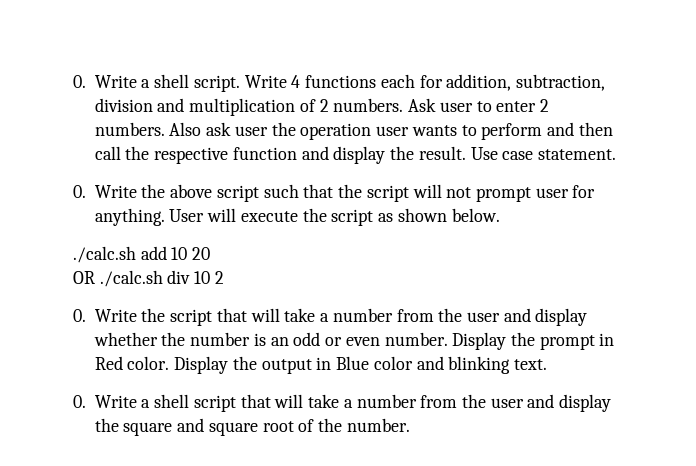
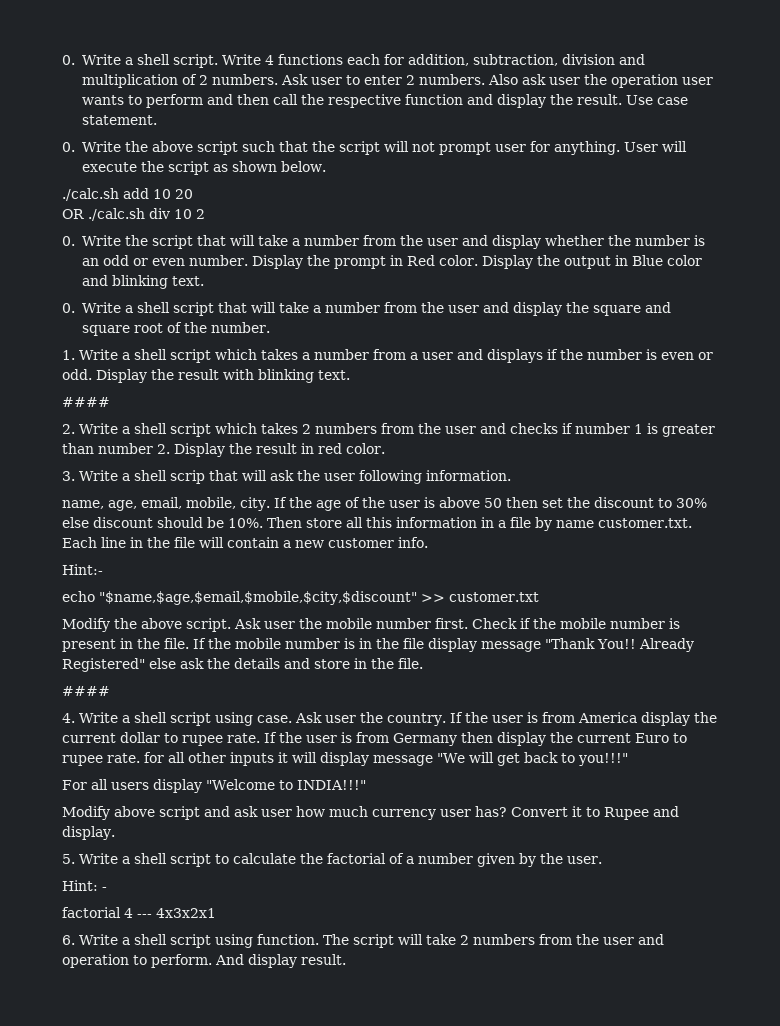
(410, 425) none -> [62,349,713,363] [62,369,350,383] [62,397,110,407] [62,423,715,437] [62,443,385,457] [62,470,511,484] [62,497,707,511] [62,517,692,531] [62,537,428,548] [62,564,103,575] [62,591,539,605] [62,618,680,632] [62,638,694,652] [62,658,423,672] [62,686,110,696] [62,712,717,726] [62,732,687,746] [62,752,628,766] [62,779,366,793] [62,806,679,820] [62,826,115,840] [62,853,602,867] [62,880,107,891] [62,907,216,918] [62,934,664,948] [62,954,346,968] // 1. Write a shell script which takes a number from a user and displays if the number is even or odd. Display the result with blinking text. // #### // 2. Write a shell script which takes 2 numbers from the user and checks if number 1 is greater than number 2. Display the result in red color. // 3. Write a shell scrip that will ask the user following information. // name, age, email, mobile, city. If the age of the user is above 50 then set the discount to 30% else discount should be 10%. Then store all this information in a file by name customer.txt. Each line in the file will contain a new customer info. // Hint:- // echo "$name,$age,$email,$mobile,$city,$discount" >> customer.txt // Modify the above script. Ask user the mobile number first. Check if the mobile number is present in the file. If the mobile number is in the file display message "Thank You!! Already Registered" else ask the details and store in the file. // #### // 4. Write a shell script using case. Ask user the country. If the user is from America display the current dollar to rupee rate. If the user is from Germany then display the current Euro to rupee rate. for all other inputs it will display message "We will get back to you!!!" // For all users display "Welcome to INDIA!!!" // Modify above script and ask user how much currency user has? Convert it to Rupee and display. // 5. Write a shell script to calculate the factorial of a number given by the user. // Hint: - // factorial 4 --- 4x3x2x1 // 6. Write a shell script using function. The script will take 2 numbers from the user and operation to perform. And display result.

